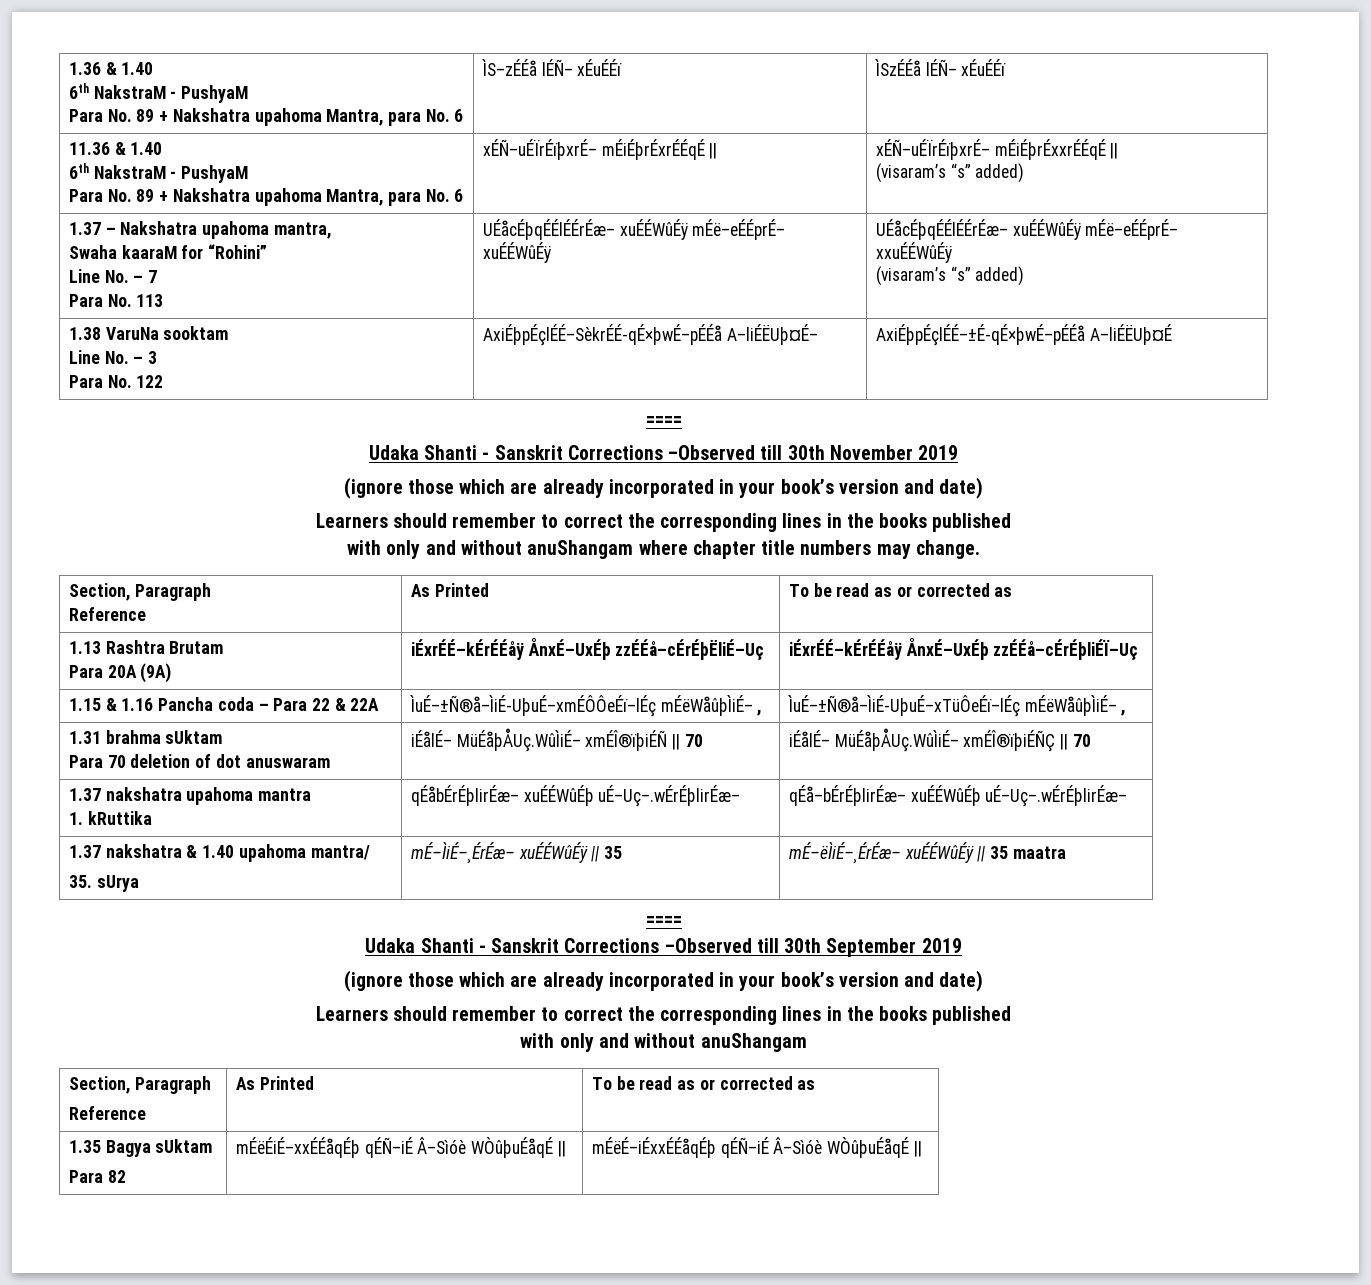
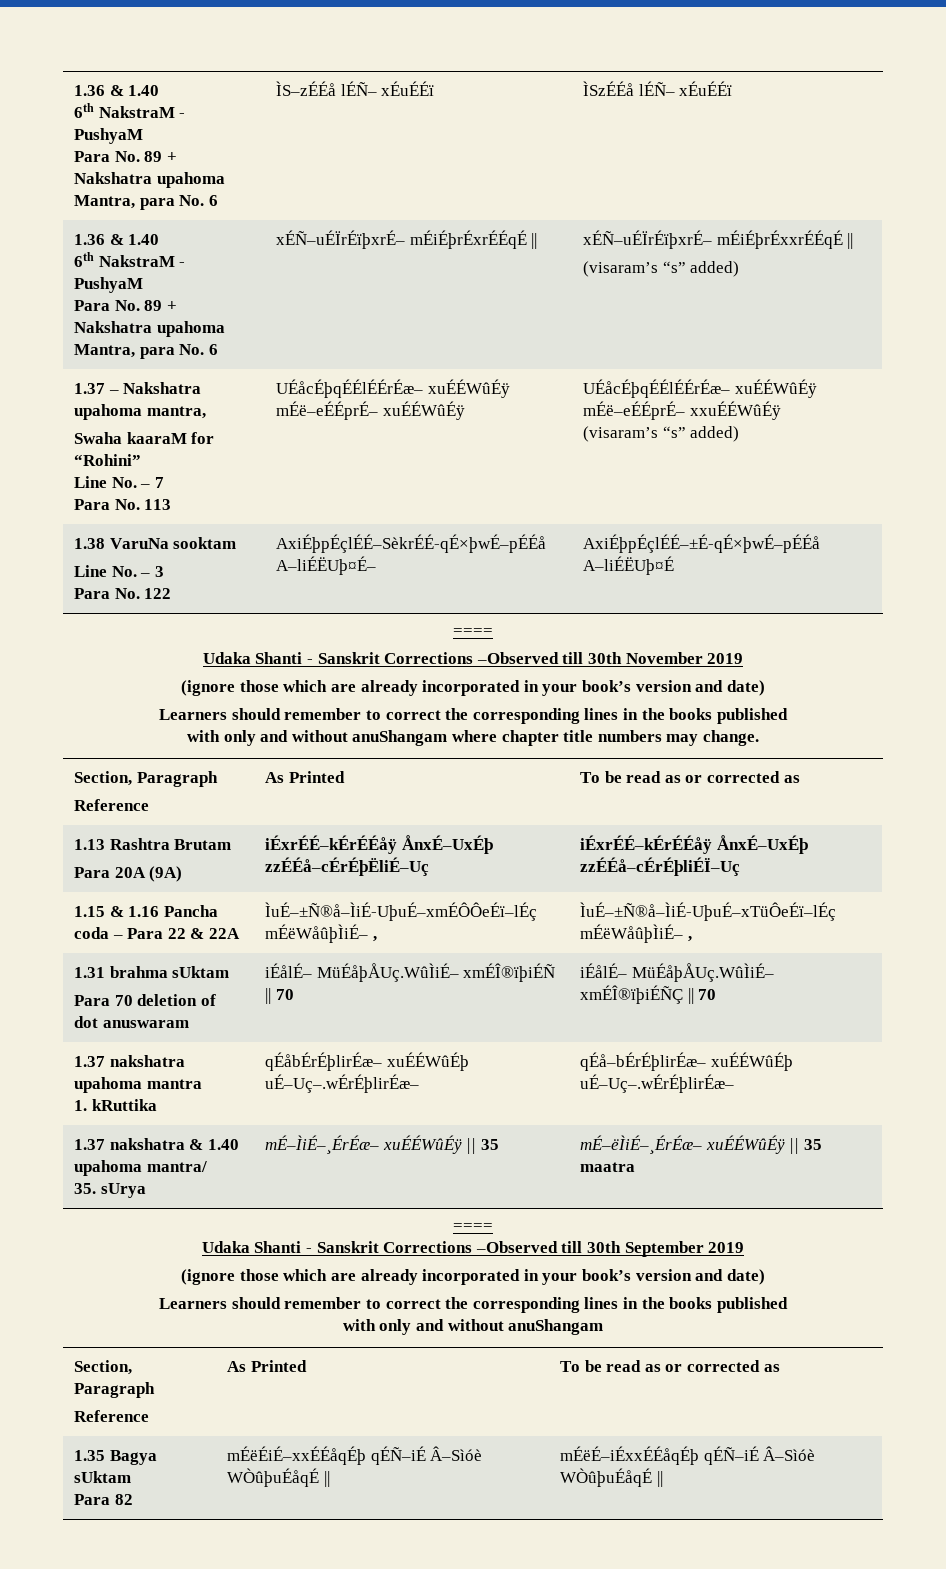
[68,142,110,155] 11.36 -> [74,234,106,245] 1.36

